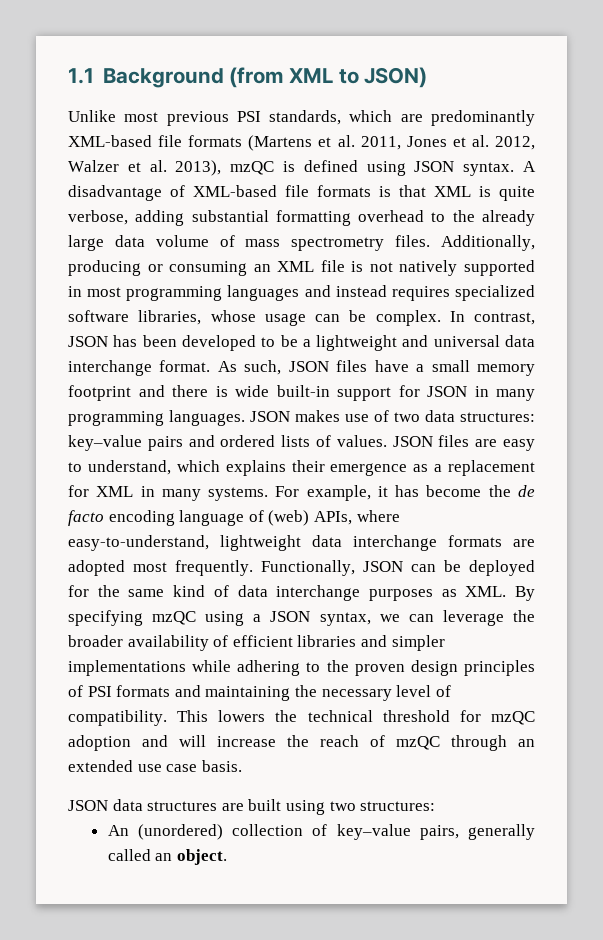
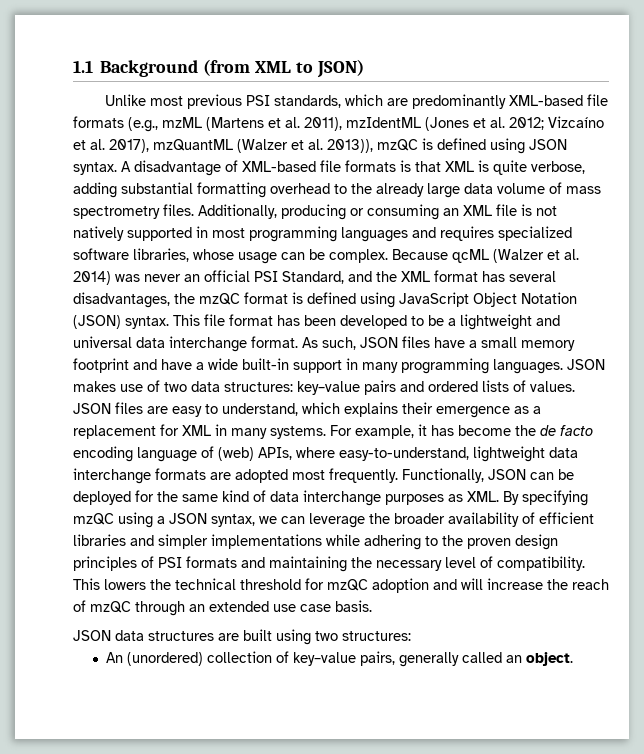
(243, 141) none -> [128,117,202,132] (e.g., mzML
[360,135,536,150] [68,160,222,176] 2011, Jones et al. 2012, Walzer et al. 2013), -> [304,116,604,131] [73,139,373,153] 2011), mzIdentML (Jones et al. 2012; Vizcaíno et al. 2017), mzQuantML (Walzer et al. 2013)),
[335,285,387,297] instead -> (436, 232) none
[449,311,535,325] [68,336,108,347] In contrast, JSON -> [392,249,579,263] [73,270,556,285] [73,292,577,308] [73,314,273,329] Because qcML (Walzer et al. 2014) was never an official PSI Standard, and the XML format has several disadvantages, the mzQC format is defined using JavaScript Object Notation (JSON) syntax. This file format
[172,385,228,397] there is -> [161,359,204,370] have a
[398,385,467,397] for JSON -> (342, 366) none

